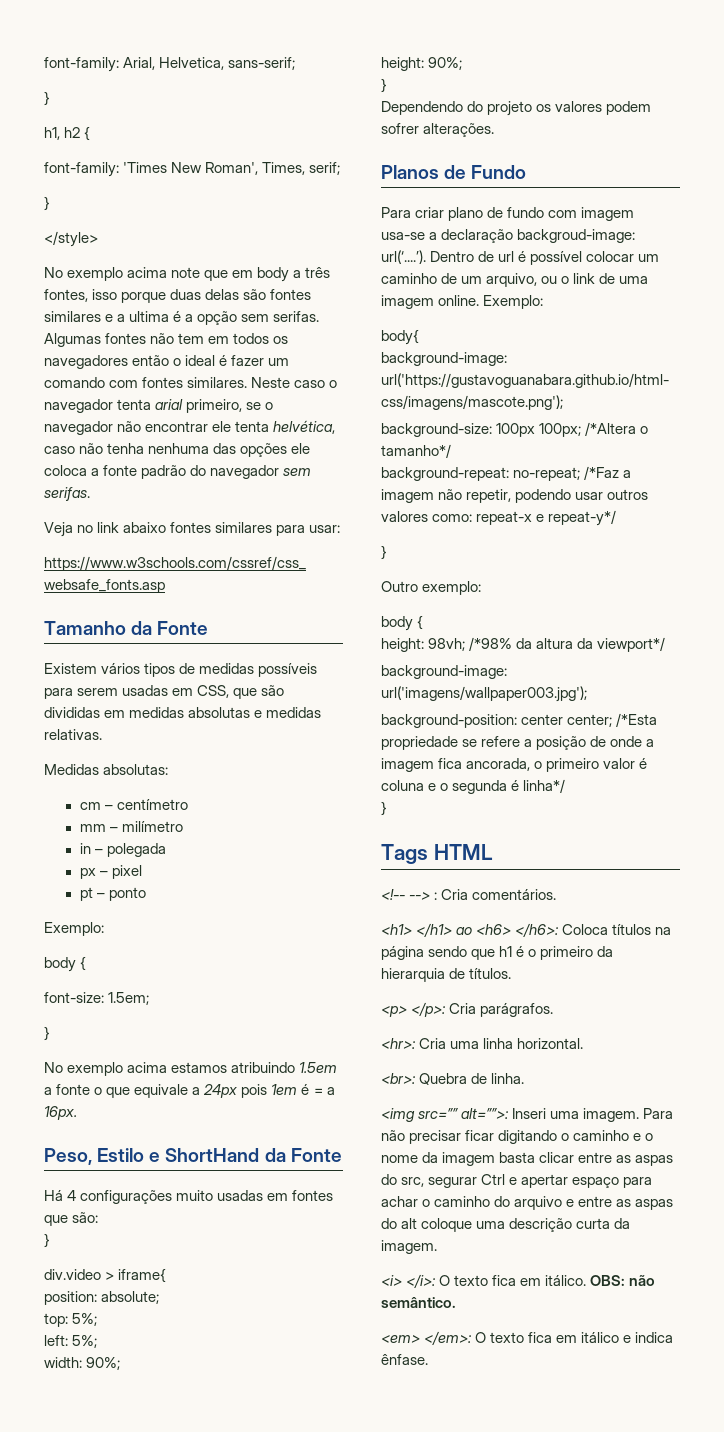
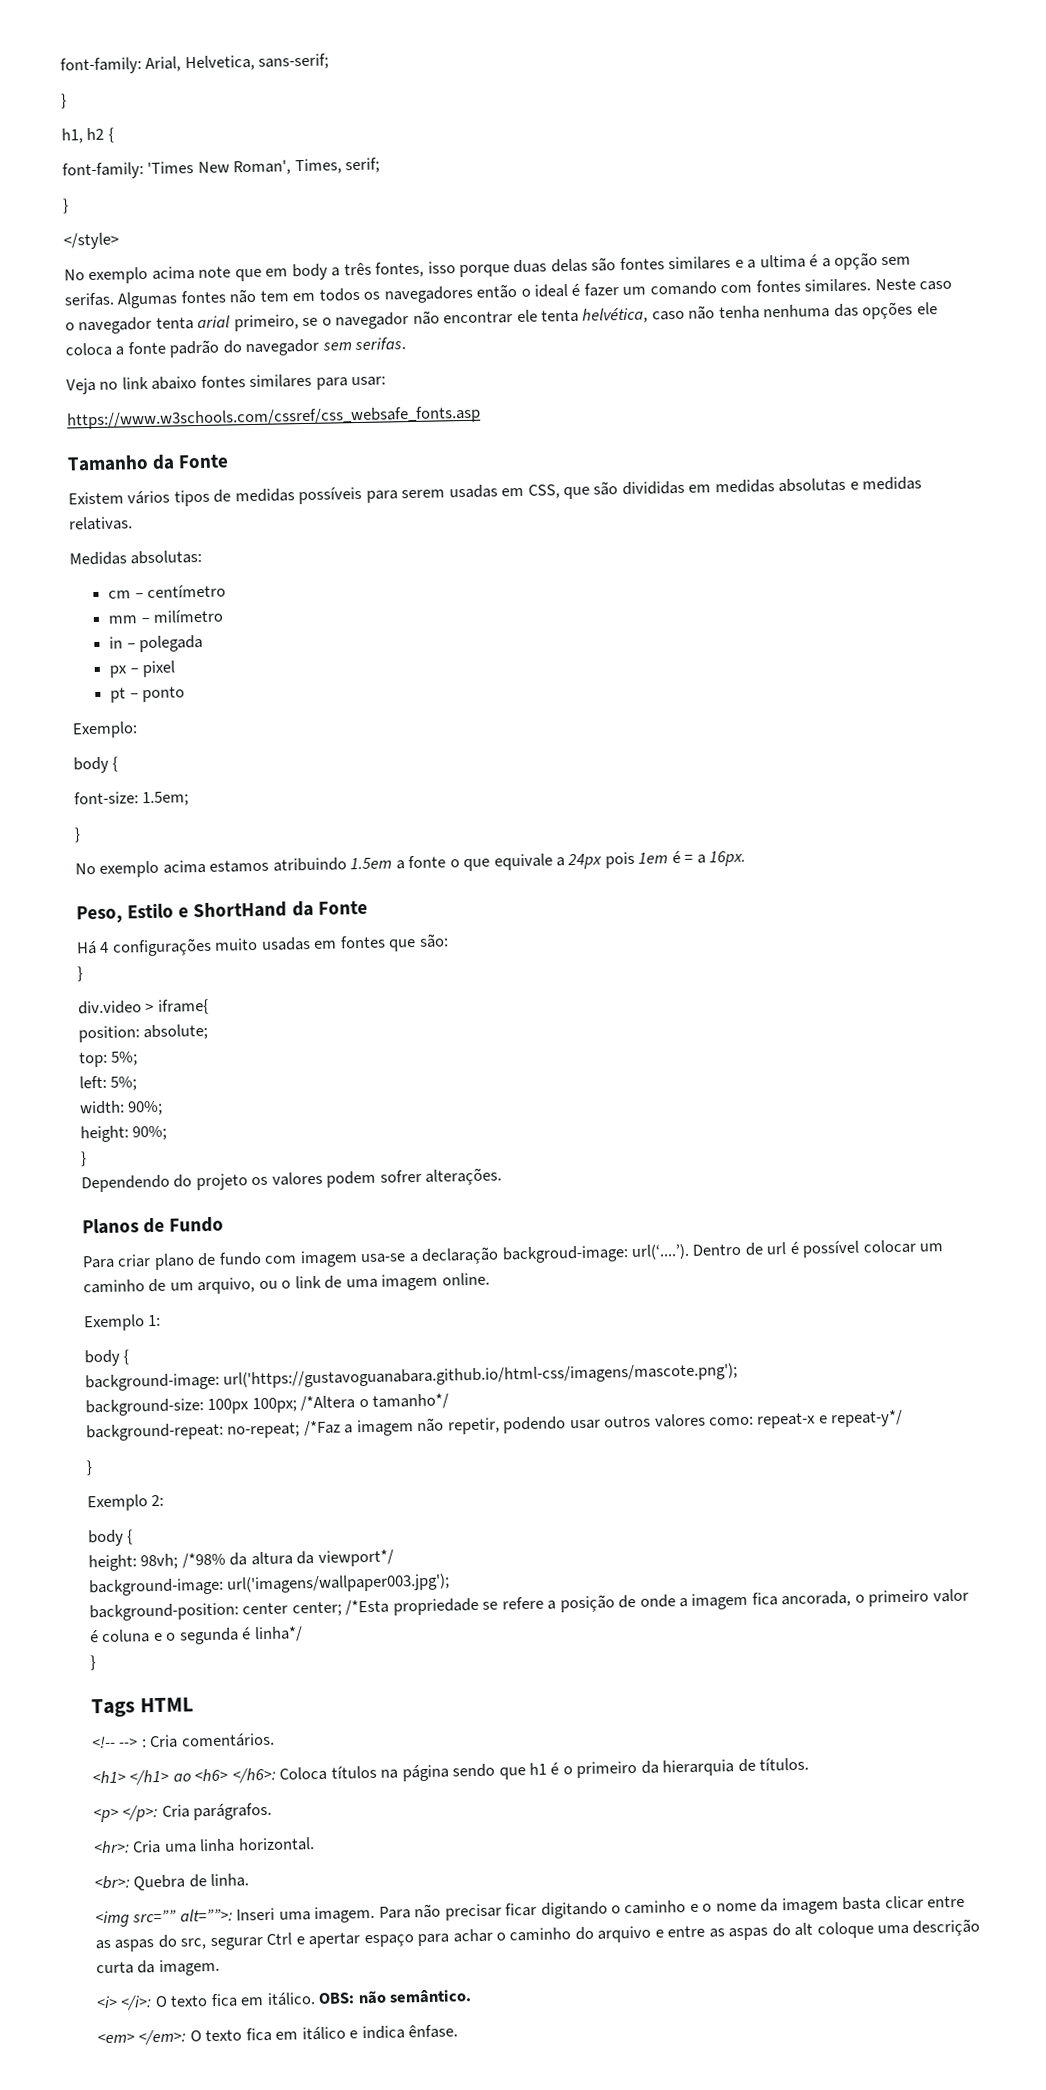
[483,295,544,309] [381,329,419,345] Exemplo: // body{ -> [84,1314,162,1332] [84,1349,130,1367] // Exemplo 1: // body {
[381,581,482,595] Outro exemplo: -> [87,1494,165,1512] Exemplo 2:

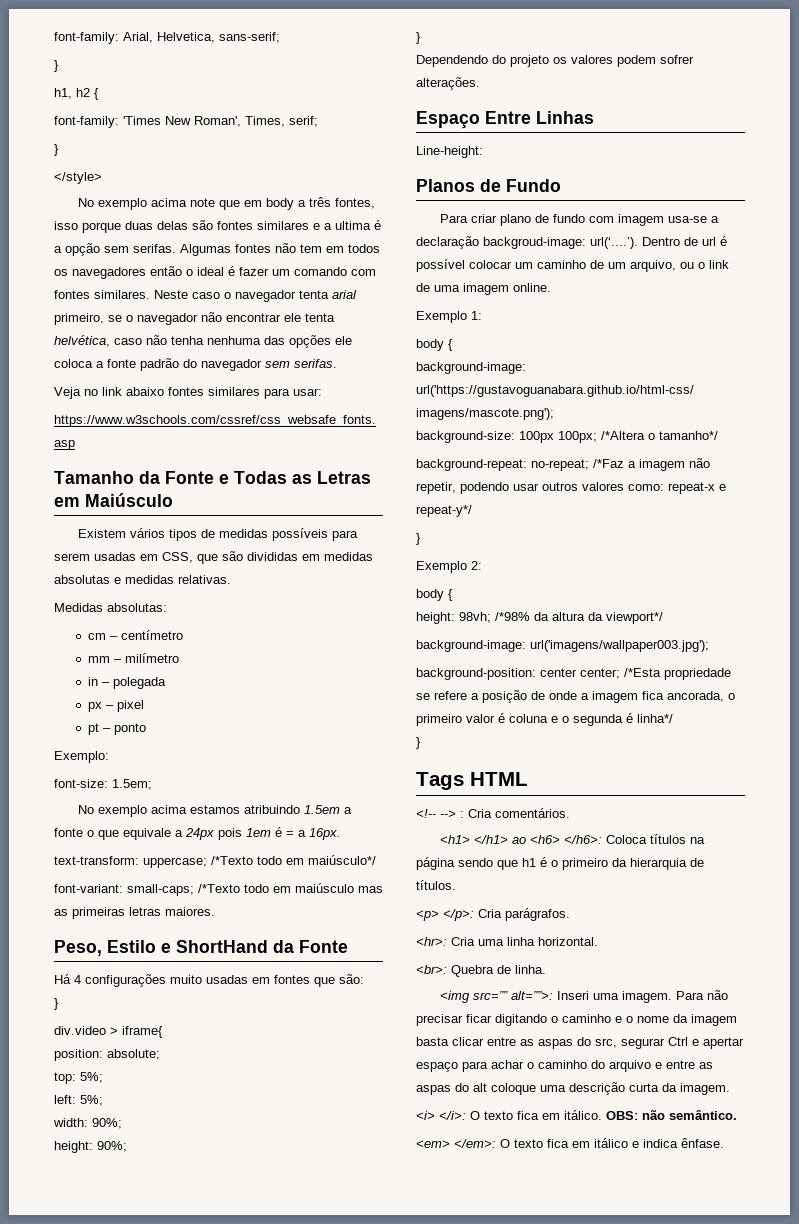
(230, 461) none -> [219,471,371,484] [54,493,173,507] e Todas as Letras em Maiúsculo
[73,756,119,774] // body { -> (109, 757) none
[74,827,81,843] // } -> (152, 784) none
(747, 858) none -> [54,855,376,868] [54,883,383,896] [54,907,215,919] // text-transform: uppercase; /*Texto todo em maiúsculo*/ // font-variant: small-caps; /*Texto todo em maiúsculo mas as primeiras letras maiores.
(503, 1176) none -> [416,111,594,129] [416,146,483,158] // Espaço Entre Linhas // Line-height:

